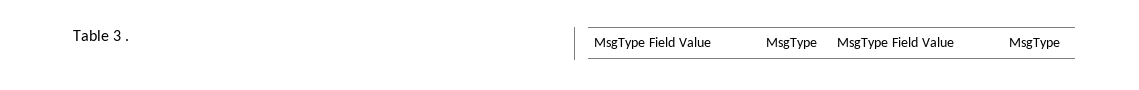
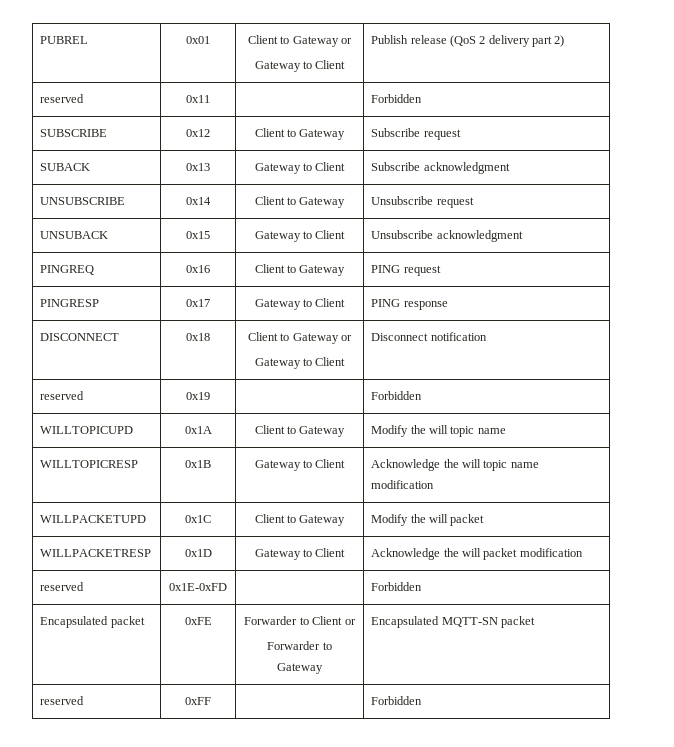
[73,30,130,41] [594,37,712,49] [766,38,817,49] [837,37,955,49] [1009,38,1060,49] Table 3 . // MsgType Field Value | MsgType | MsgType Field Value | MsgType -> [40,36,89,44] [186,36,211,44] [247,35,353,47] [254,60,346,72] [371,35,565,47] [40,94,85,103] [186,95,211,103] [371,94,423,103] [40,129,108,137] [186,129,211,137] [254,128,346,140] [371,128,461,140] [40,163,91,171] [186,163,211,171] [254,162,346,174] [371,162,510,174] [40,197,126,205] [186,197,212,205] [254,196,346,208] [371,196,474,208] [40,231,109,239] [186,231,211,239] [254,230,346,242] [371,230,523,242] [40,265,95,275] [186,265,211,273] [254,264,346,276] [371,265,441,276] [40,299,100,307] [186,299,211,307] [254,298,346,310] [371,299,448,310] [40,333,120,341] [186,333,211,341] [247,332,353,344] [254,357,346,369] [371,332,487,341] [40,391,85,400] [186,392,211,400] [371,391,423,400] [40,426,134,434] [184,426,212,434] [254,425,346,437] [371,425,506,437] [40,460,139,468] [185,460,212,468] [254,459,346,471] [371,459,539,471] [371,480,435,489] [40,515,147,523] [185,515,212,523] [254,514,346,526] [371,514,485,526] [40,549,152,557] [184,549,212,557] [254,548,346,560] [371,548,583,560] [40,582,85,591] [169,583,228,591] [371,582,423,591] [40,616,145,628] [184,617,212,625] [244,616,356,625] [267,641,332,650] [277,663,323,674] [371,616,535,628] [40,696,85,705] [185,697,212,705] [371,696,423,705] PUBREL | 0x01 | Client to Gateway or // Gateway to Client | Publish release (QoS 2 delivery part 2) // reserved | 0x11 | | Forbidden // SUBSCRIBE | 0x12 | Client to Gateway | Subscribe request // SUBACK | 0x13 | Gateway to Client | Subscribe acknowledgment // UNSUBSCRIBE | 0x14 | Client to Gateway | Unsubscribe request // UNSUBACK | 0x15 | Gateway to Client | Unsubscribe acknowledgment // PINGREQ | 0x16 | Client to Gateway | PING request // PINGRESP | 0x17 | Gateway to Client | PING response // DISCONNECT | 0x18 | Client to Gateway or // Gateway to Client | Disconnect notification // reserved | 0x19 | | Forbidden // WILLTOPICUPD | 0x1A | Client to Gateway | Modify the will topic name // WILLTOPICRESP | 0x1B | Gateway to Client | Acknowledge the will topic name modification // WILLPACKETUPD | 0x1C | Client to Gateway | Modify the will packet // WILLPACKETRESP | 0x1D | Gateway to Client | Acknowledge the will packet modification // reserved | 0x1E-0xFD | | Forbidden // Encapsulated packet | 0xFE | Forwarder to Client or // Forwarder to Gateway | Encapsulated MQTT-SN packet // reserved | 0xFF | | Forbidden

